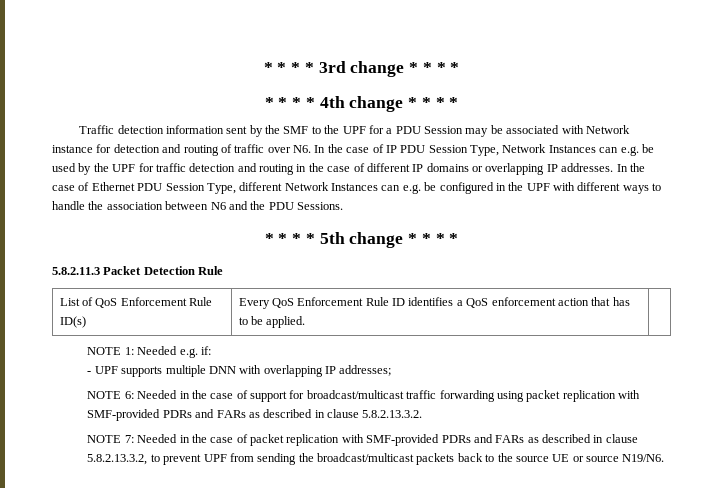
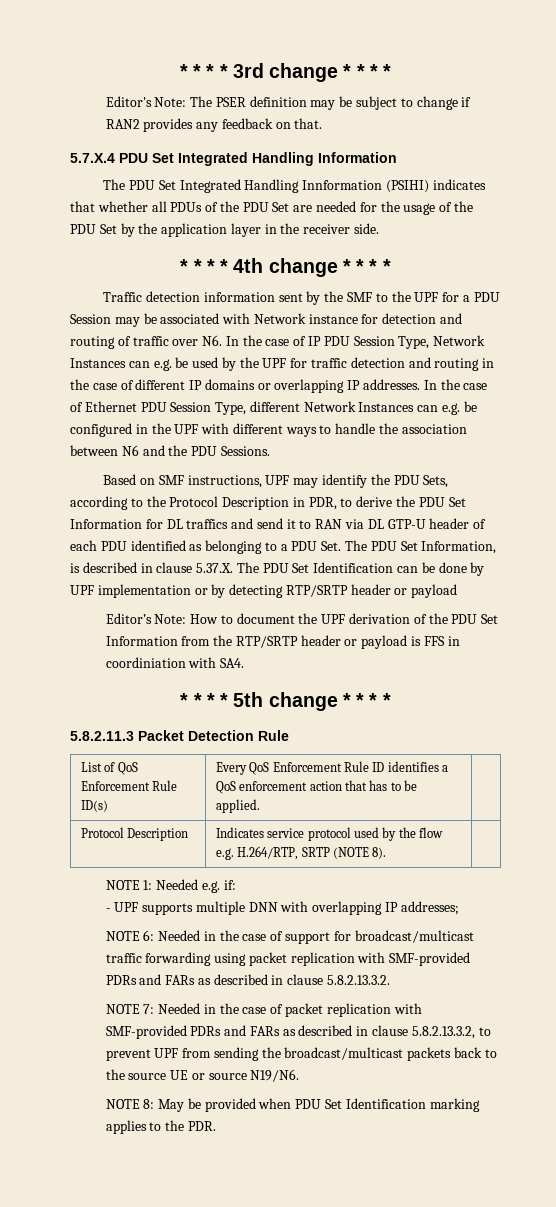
(460, 67) none -> [105,96,472,110] [105,118,323,132] [70,152,397,166] [103,179,486,193] [70,201,473,215] [70,223,380,237] // Editor's Note: The PSER definition may be subject to change if RAN2 provides any feedback on that. // 5.7.X.4 PDU Set Integrated Handling Information // The PDU Set Integrated Handling Innformation (PSIHI) indicates that whether all PDUs of the PDU Set are needed for the usage of the PDU Set by the application layer in the receiver side.
(343, 206) none -> [103,474,449,488] [70,496,466,510] [70,518,487,529] [70,540,497,554] [70,562,485,576] [70,584,458,598] [105,613,499,624] [105,635,460,649] [105,657,245,668] // Based on SMF instructions, UPF may identify the PDU Sets, according to the Protocol Description in PDR, to derive the PDU Set Information for DL traffics and send it to RAN via DL GTP-U header of each PDU identified as belonging to a PDU Set. The PDU Set Information, is described in clause 5.37.X. The PDU Set Identification can be done by UPF implementation or by detecting RTP/SRTP header or payload // Editor’s Note: How to document the UPF derivation of the PDU Set Information from the RTP/SRTP header or payload is FFS in coordiniation with SA4.
(306, 322) none -> [80,827,189,841] [215,827,444,841] [215,846,387,860] // Protocol Description | Indicates service protocol used by the flow e.g. H.264/RTP, SRTP (NOTE 8). |
(665, 458) none -> [105,1098,480,1112] [105,1120,216,1134] // NOTE 8: May be provided when PDU Set Identification marking applies to the PDR.

